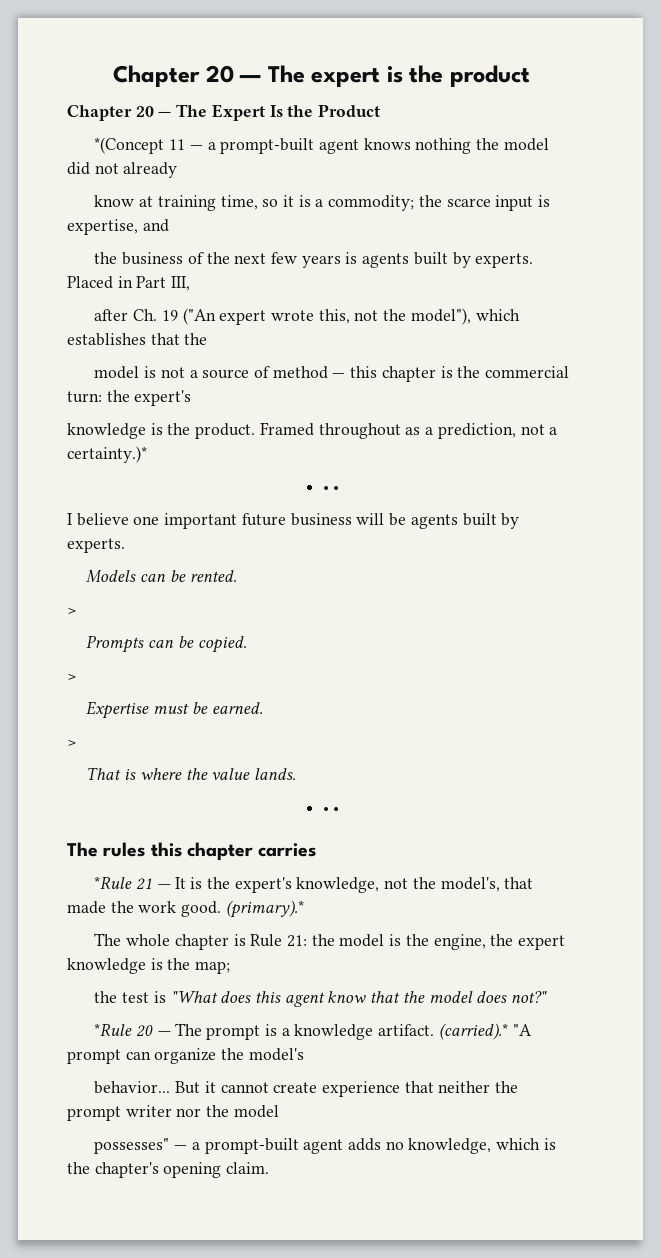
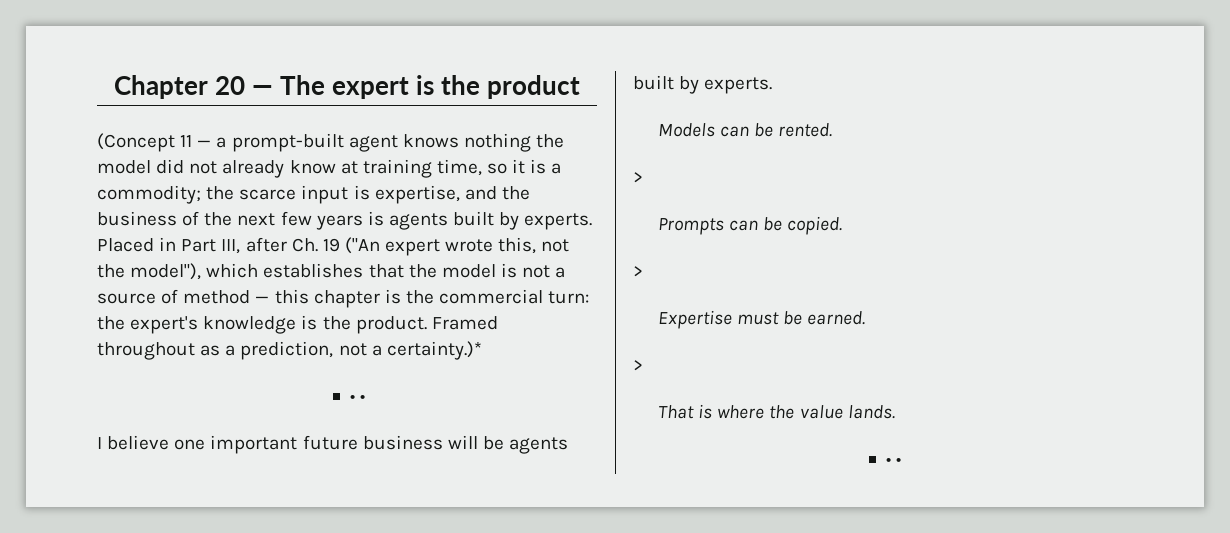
[67,104,381,121] [94,137,165,154] Chapter 20 — The Expert Is the Product // *(Concept -> [97,133,175,152] (Concept
(178, 170) // -> (285, 169) none
(169, 225) // -> (497, 193) none
(191, 283) // -> (241, 246) none
(208, 339) // -> (437, 271) none
(192, 398) // -> (199, 325) none
[67,842,317,861] [94,876,534,893] [67,900,304,918] [94,933,566,950] [67,958,231,974] [94,991,548,1007] [94,1023,532,1040] [67,1048,304,1064] [94,1081,519,1097] [67,1105,279,1121] [94,1138,556,1154] [67,1162,270,1178] // The rules this chapter carries // *Rule 21 — It is the expert's knowledge, not the model's, that made the work good. (primary).* // The whole chapter is Rule 21: the model is the engine, the expert knowledge is the map; // the test is "What does this agent know that the model does not?" // *Rule 20 — The prompt is a knowledge artifact. (carried).* "A prompt can organize the model's // behavior... But it cannot create experience that neither the prompt writer nor the model // possesses" — a prompt-built agent adds no knowledge, which is the chapter's opening claim. -> (902, 461) none

